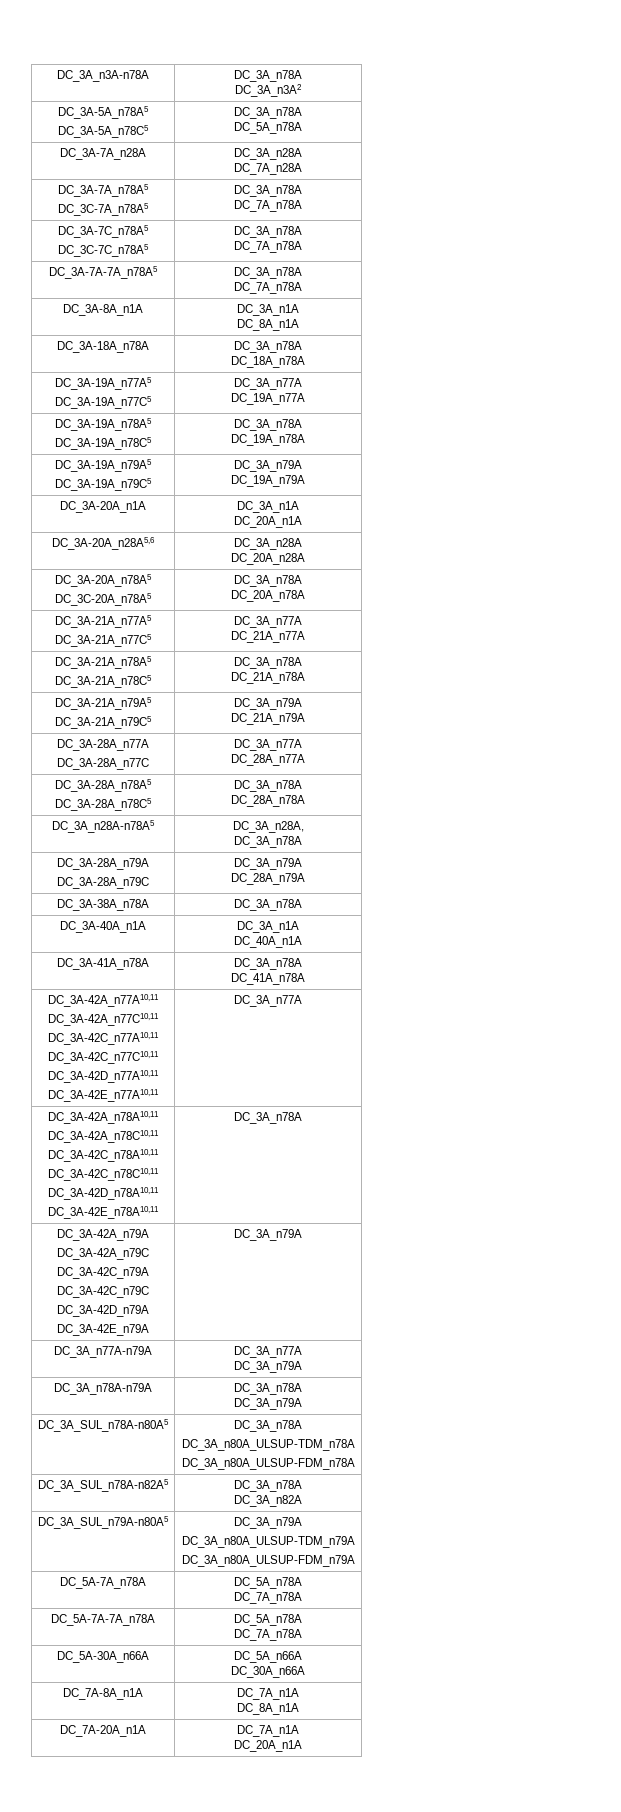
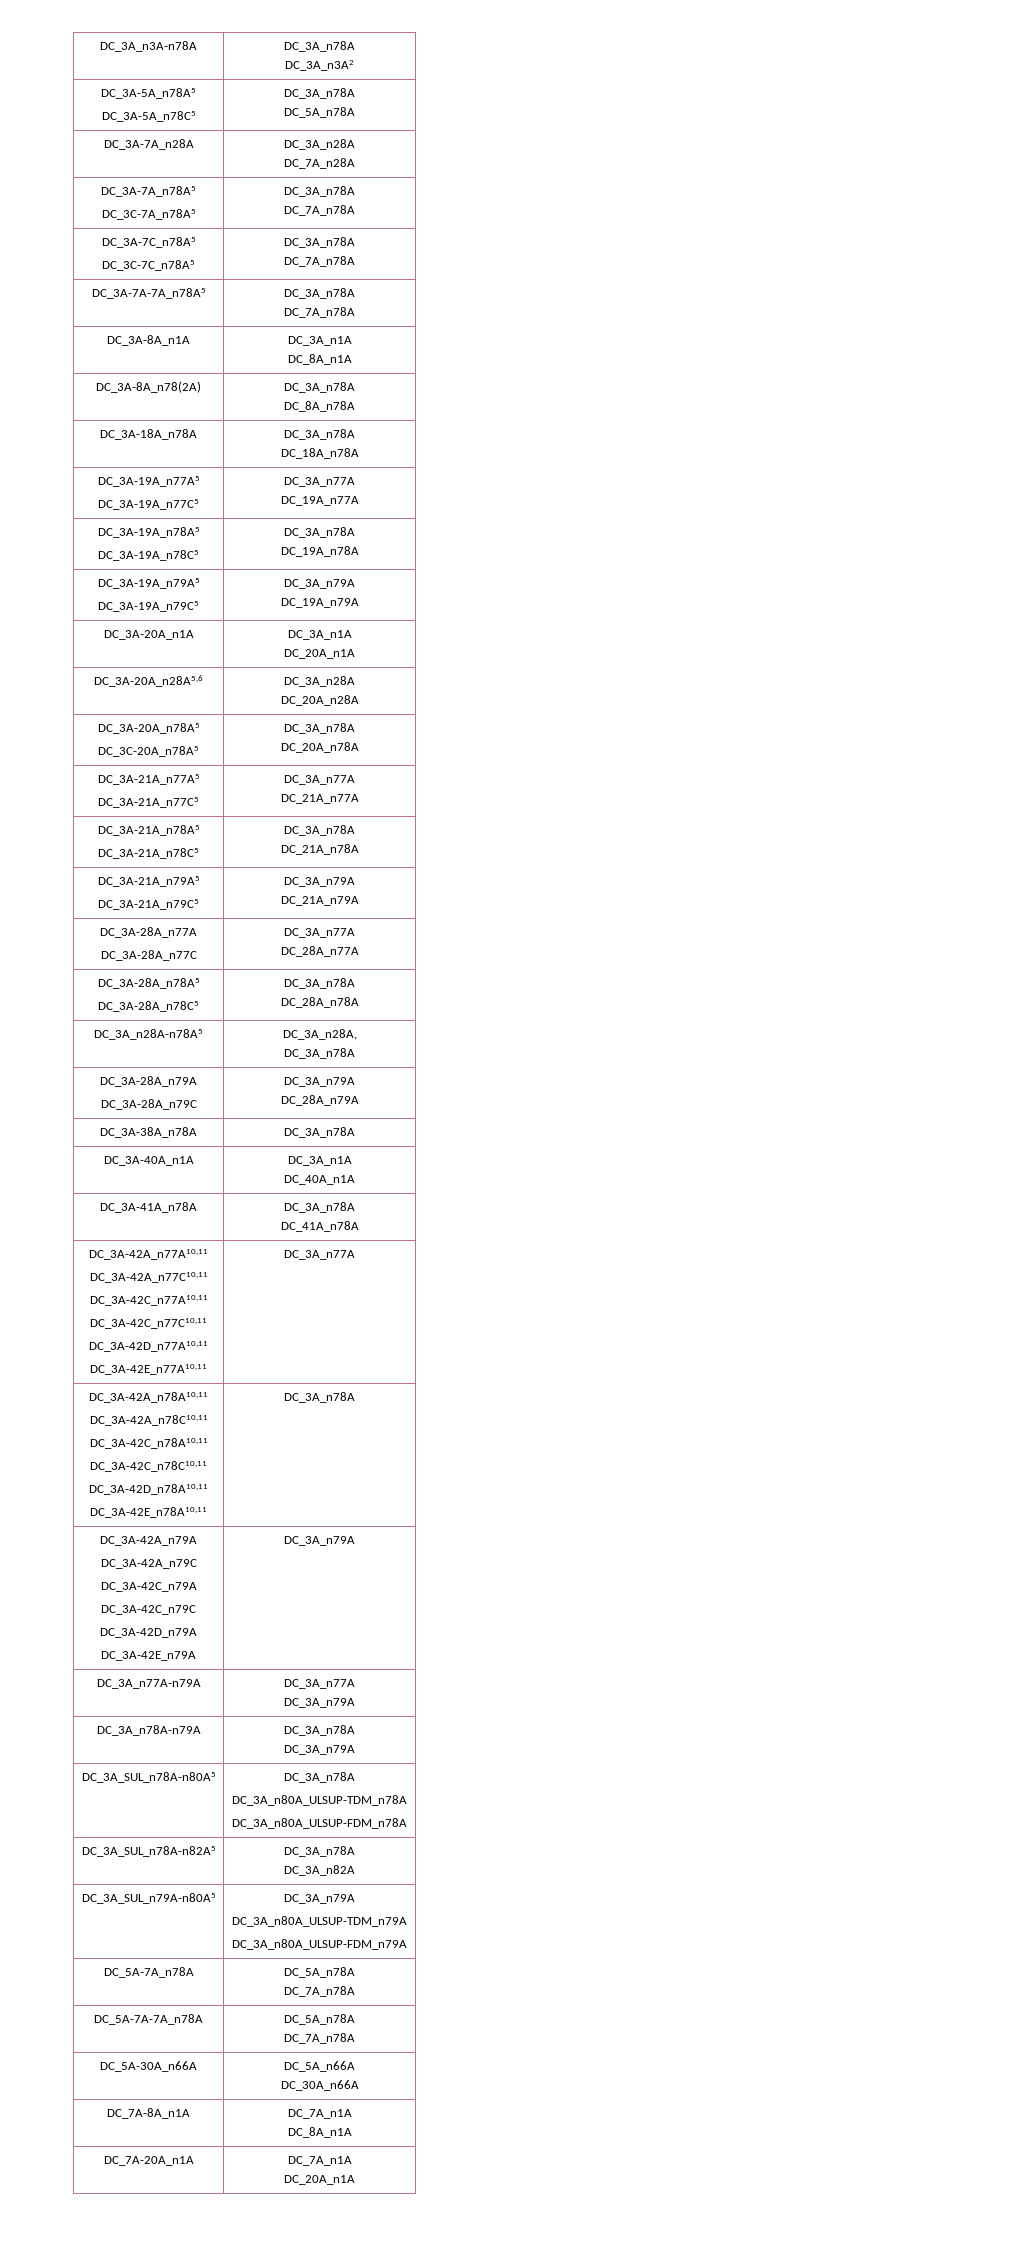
(299, 325) none -> [96,381,201,393] [284,382,355,393] [284,401,355,412] // DC_3A-8A_n78(2A) | DC_3A_n78A // DC_8A_n78A

